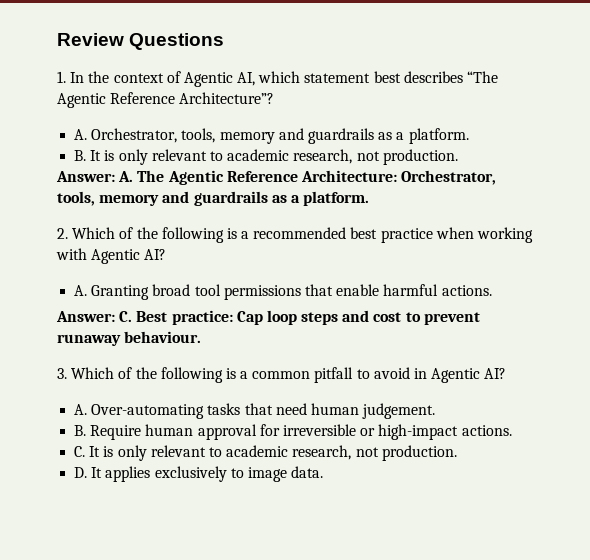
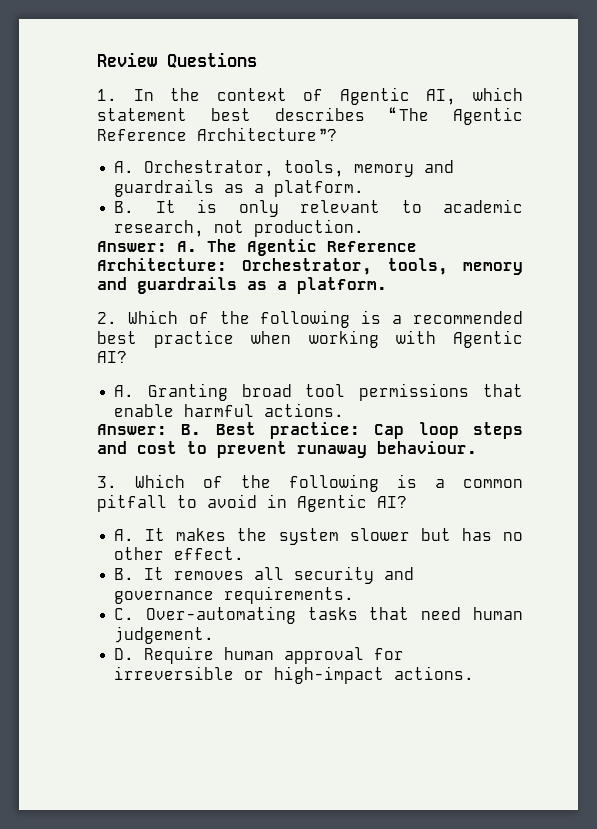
[119,311,133,322] C. -> [181,424,202,435] B.
(88, 409) none -> [145,528,523,545] [114,547,245,560] [114,566,415,584] [114,586,355,604] [114,608,135,620] It makes the system slower but has no other effect. // B. It removes all security and governance requirements. // C.
[74,425,87,436] B. -> [114,648,135,660] D.
[74,445,457,461] [74,466,324,482] // C. It is only relevant to academic research, not production. // D. It applies exclusively to image data. -> (475, 673) none

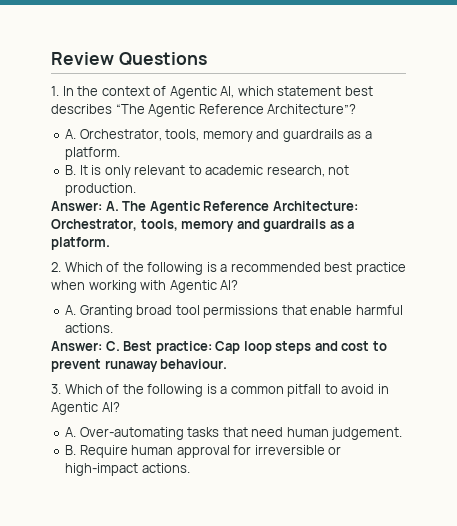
[181,424,202,435] B. -> [105,341,120,351] C.
[145,528,523,545] [114,547,245,560] [114,566,415,584] [114,586,355,604] [114,608,135,620] It makes the system slower but has no other effect. // B. It removes all security and governance requirements. // C. -> (77, 432) none
[114,648,135,660] D. -> [65,445,77,455] B.

